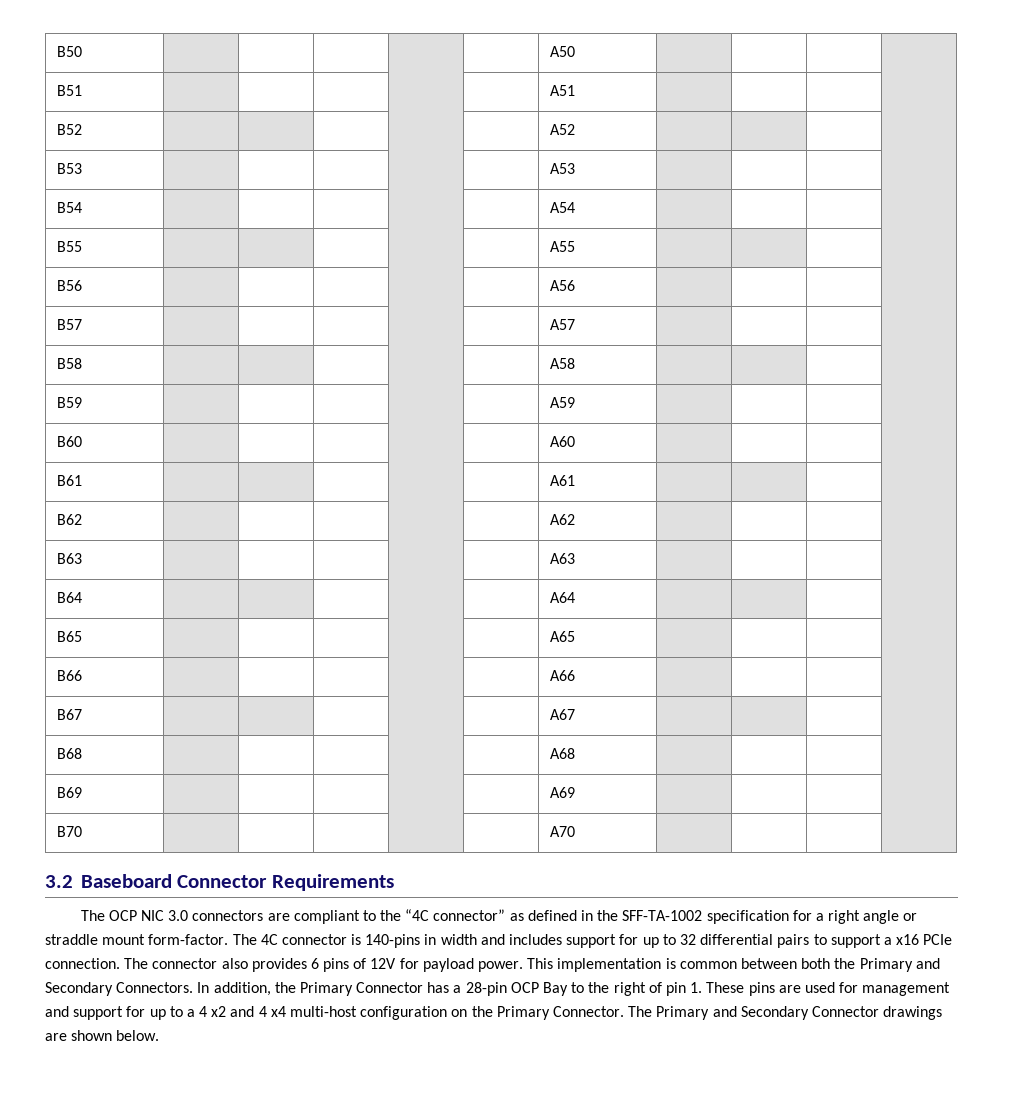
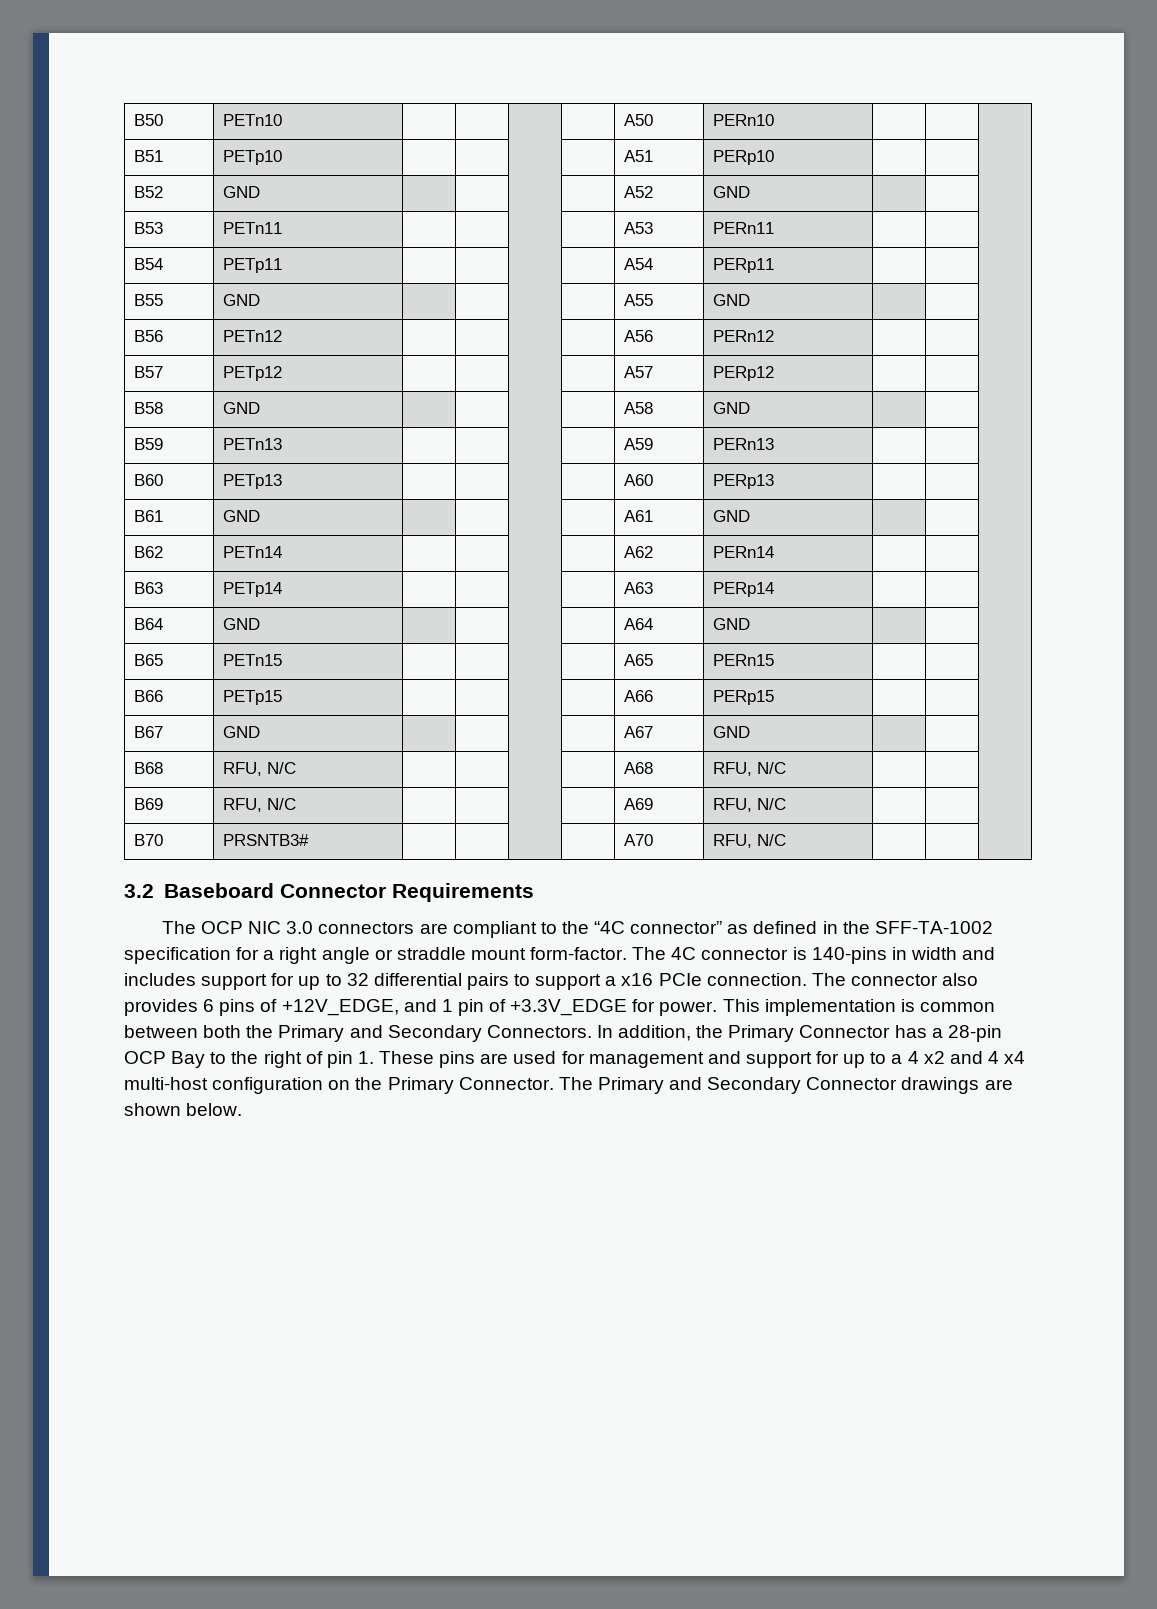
(83, 51) none -> [223,114,283,126] PETn10
(576, 51) none -> [713,114,775,126] PERn10
(83, 90) none -> [223,150,283,165] PETp10
(576, 90) none -> [713,150,775,165] PERp10
(83, 129) none -> [223,186,261,198] GND
(576, 129) none -> [713,186,751,198] GND
(83, 168) none -> [223,222,283,234] PETn11
(576, 168) none -> [713,222,775,234] PERn11
(83, 207) none -> [223,258,283,273] PETp11
(576, 207) none -> [713,258,775,273] PERp11
(83, 246) none -> [223,294,261,306] GND
(576, 246) none -> [713,294,751,306] GND
(83, 285) none -> [223,330,283,342] PETn12
(576, 285) none -> [713,330,775,342] PERn12
(83, 324) none -> [223,366,283,381] PETp12
(576, 324) none -> [713,366,775,381] PERp12
(83, 363) none -> [223,402,261,414] GND
(576, 363) none -> [713,402,751,414] GND
(83, 402) none -> [223,438,283,450] PETn13
(576, 402) none -> [713,438,775,450] PERn13
(83, 441) none -> [223,474,283,489] PETp13
(576, 441) none -> [713,474,775,489] PERp13
(83, 480) none -> [223,510,261,522] GND
(576, 480) none -> [713,510,751,522] GND
(83, 519) none -> [223,546,283,558] PETn14
(576, 519) none -> [713,546,775,558] PERn14
(83, 558) none -> [223,582,283,597] PETp14
(576, 558) none -> [713,582,775,597] PERp14
(83, 597) none -> [223,618,261,630] GND
(576, 597) none -> [713,618,751,630] GND
(83, 636) none -> [223,654,283,666] PETn15
(576, 636) none -> [713,654,775,666] PERn15
(83, 675) none -> [223,690,283,705] PETp15
(576, 675) none -> [713,690,775,705] PERp15
(83, 714) none -> [223,726,261,738] GND
(576, 714) none -> [713,726,751,738] GND
(83, 753) none -> [223,762,297,776] RFU, N/C
(576, 753) none -> [713,762,787,776] RFU, N/C
(83, 792) none -> [223,798,297,812] RFU, N/C
(576, 792) none -> [713,798,787,812] RFU, N/C
(83, 831) none -> [223,834,310,846] PRSNTB3#
(576, 831) none -> [713,834,787,848] RFU, N/C
[370,958,474,972] 12V for payload -> [281,999,656,1016] +12V_EDGE, and 1 pin of +3.3V_EDGE for

